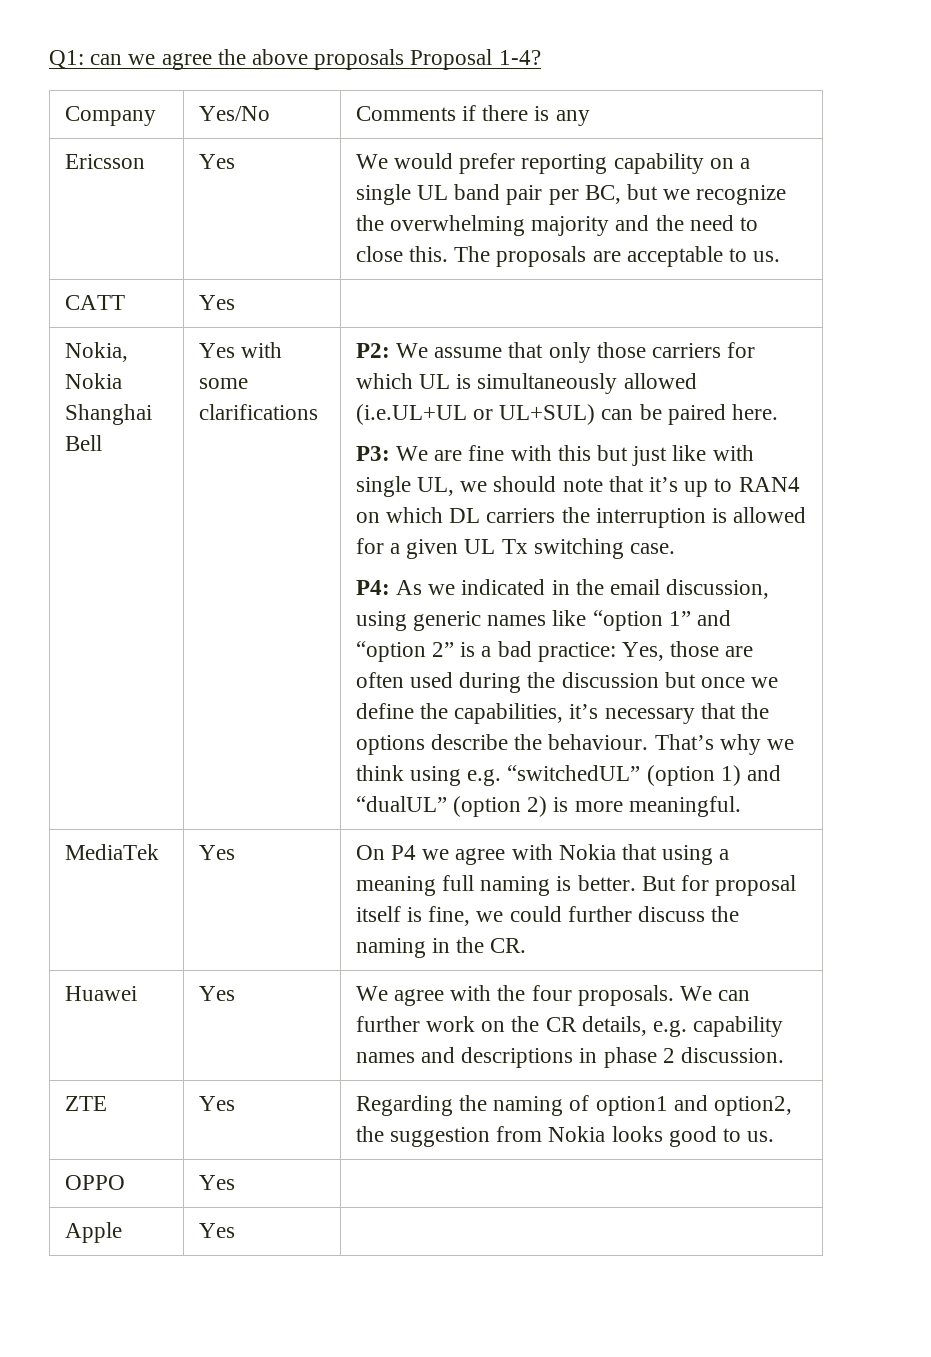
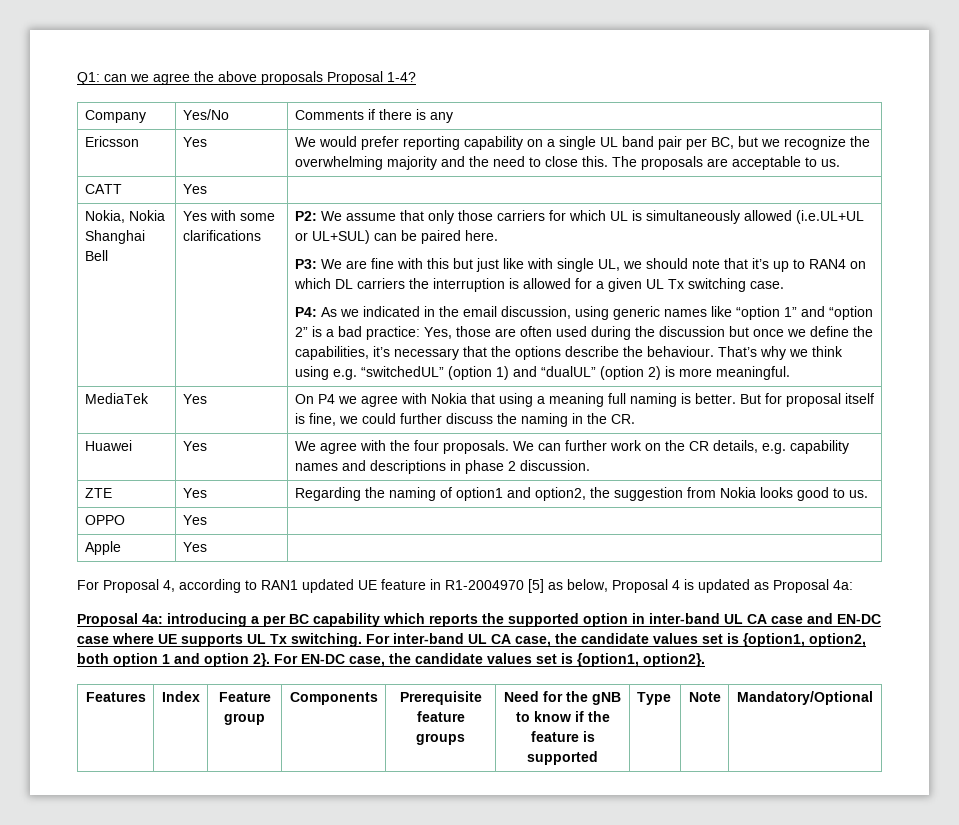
(235, 1230) none -> [77,579,853,593] [77,613,881,627] [77,633,866,647] [77,653,705,667] [85,692,146,702] [161,691,200,702] [218,692,271,702] [224,713,265,725] [289,692,378,705] [399,691,482,705] [416,711,465,722] [416,733,465,745] [504,691,621,705] [515,711,610,722] [530,731,595,742] [527,751,598,765] [636,692,671,705] [688,692,721,702] [737,691,873,705] // For Proposal 4, according to RAN1 updated UE feature in R1-2004970 [5] as below, Proposal 4 is updated as Proposal 4a: // Proposal 4a: introducing a per BC capability which reports the supported option in inter-band UL CA case and EN-DC case where UE supports UL Tx switching. For inter-band UL CA case, the candidate values set is {option1, option2, both option 1 and option 2}. For EN-DC case, the candidate values set is {option1, option2}. // Features | Index | Feature group | Components | Prerequisite feature groups | Need for the gNB to know if the feature is supported | Type | Note | Mandatory/Optional

